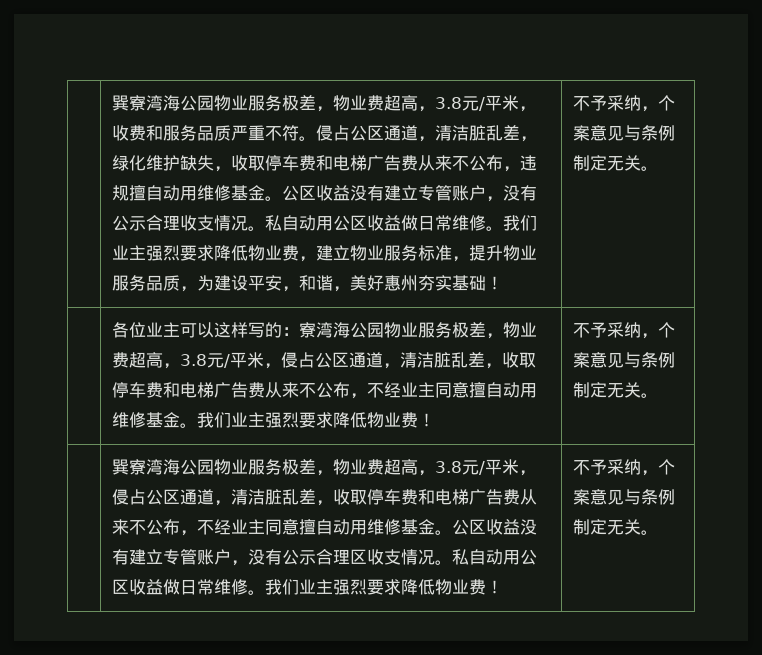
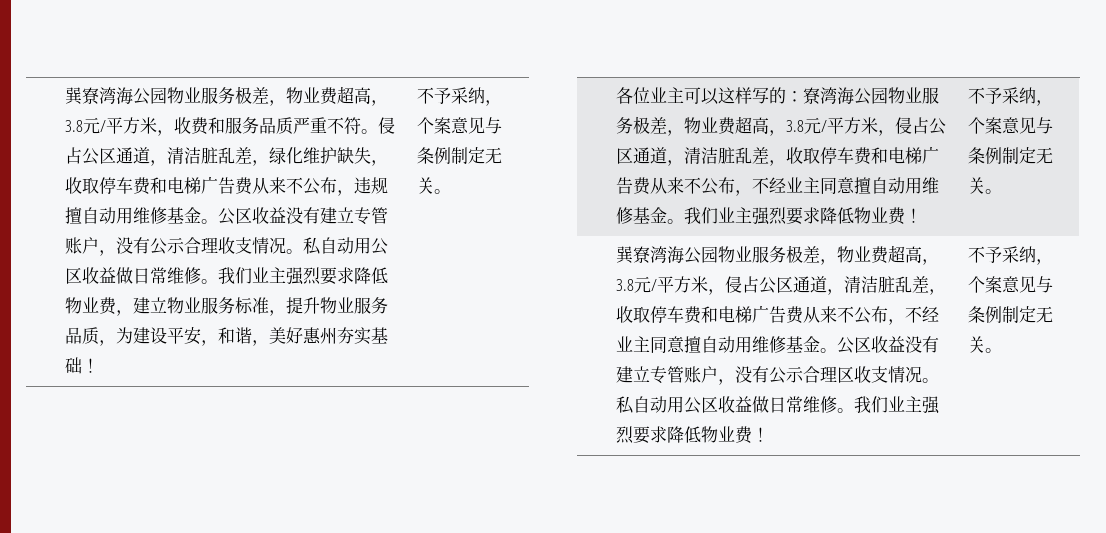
(503, 103) none -> [123,117,141,134] 方
(248, 360) none -> [844,117,862,134] 方
(503, 467) none -> [674,276,692,293] 方

